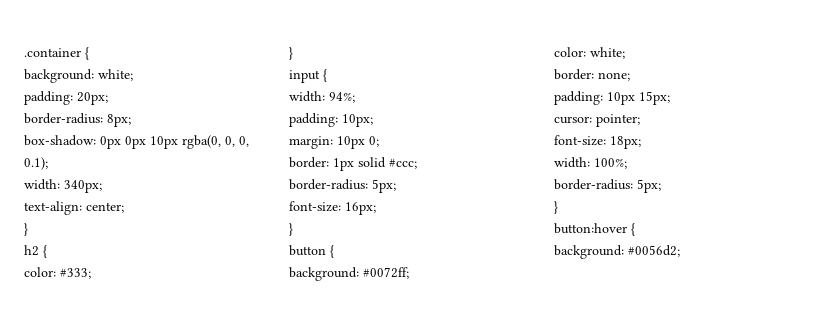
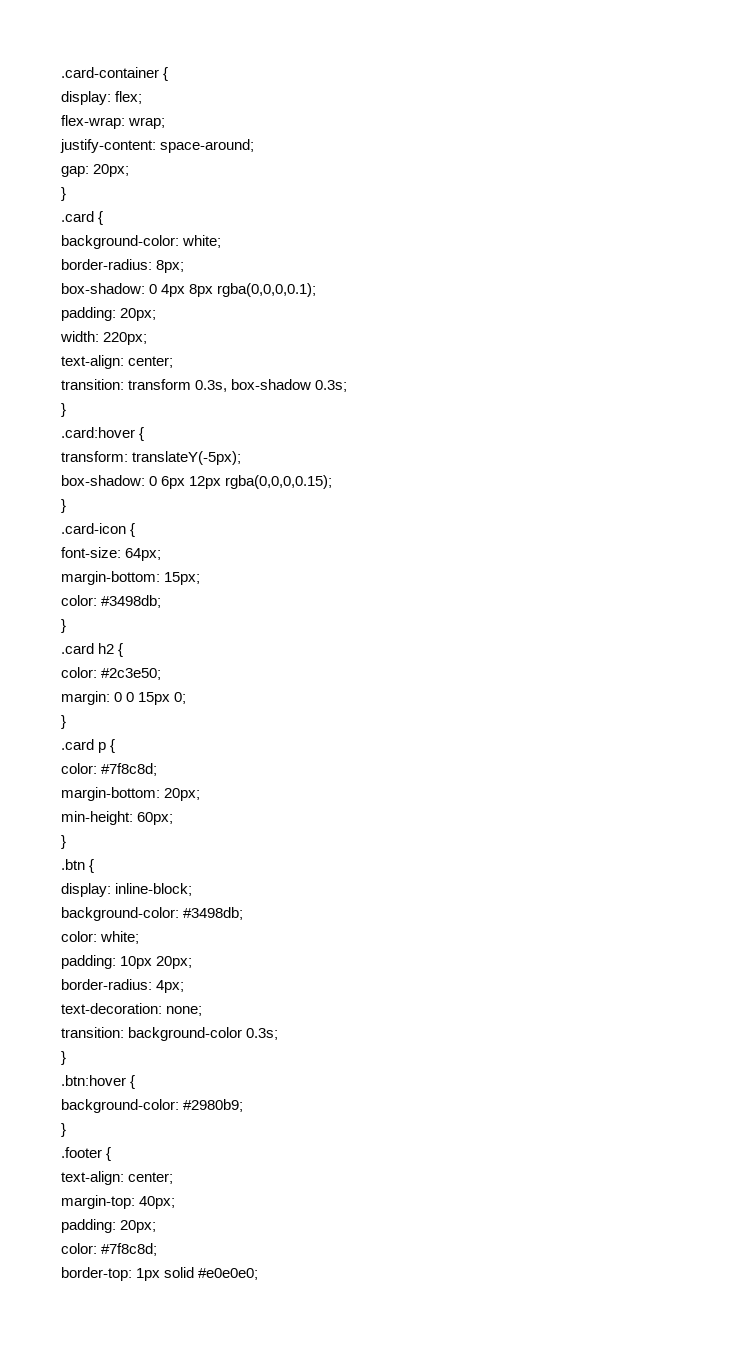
[24,47,89,60] [24,69,133,83] [24,91,108,105] .container { // background: white; // padding: 20px; -> [61,67,169,81] [61,91,143,105] [61,115,166,129] [60,139,255,153] [61,164,130,177] [61,187,66,201] [61,211,104,225] [61,235,222,249] .card-container { // display: flex; // flex-wrap: wrap; // justify-content: space-around; // gap: 20px; // } // .card { // background-color: white;
[100,135,249,149] [24,157,48,170] [24,179,102,193] [24,201,124,215] [24,223,28,236] [24,245,47,258] [24,267,91,279] [289,47,293,60] [289,69,327,83] [289,91,355,103] [289,113,373,127] [289,136,379,149] [289,157,417,171] [289,179,396,193] [289,201,376,215] [289,223,293,236] [289,245,334,258] [289,267,409,281] [554,47,625,59] [554,69,630,81] [554,91,670,105] [554,114,640,127] [554,135,641,149] [554,157,627,169] [554,179,661,193] [554,201,558,214] [554,223,635,236] [554,245,680,259] 0px 0px 10px rgba(0, 0, 0, 0.1); // width: 340px; // text-align: center; // } // h2 { // color: #333; // } // input { // width: 94%; // padding: 10px; // margin: 10px 0; // border: 1px solid #ccc; // border-radius: 5px; // font-size: 16px; // } // button { // background: #0072ff; // color: white; // border: none; // padding: 10px 15px; // cursor: pointer; // font-size: 18px; // width: 100%; // border-radius: 5px; // } // button:hover { // background: #0056d2; -> [149,283,317,297] [61,307,157,321] [60,331,148,345] [61,355,174,369] [61,379,348,392] [61,403,66,417] [61,427,145,441] [61,451,242,465] [61,475,333,489] [61,499,66,513] [61,523,136,537] [61,547,162,561] [61,571,201,585] [61,595,162,608] [61,619,66,633] [61,643,124,657] [61,667,162,680] [61,691,187,705] [61,715,66,729] [61,739,116,753] [61,763,158,776] [61,787,201,801] [61,811,174,825] [61,835,66,849] [61,859,95,873] [61,883,193,897] [61,907,244,921] [61,931,140,944] [61,955,193,969] [61,979,185,993] [61,1003,203,1016] [61,1027,279,1041] [61,1051,66,1065] [61,1075,136,1089] [61,1099,244,1113] [61,1123,66,1137] [61,1147,112,1161] [61,1171,174,1185] [61,1195,176,1209] [61,1219,157,1233] [61,1243,158,1256] [61,1267,259,1281] 0 4px 8px rgba(0,0,0,0.1); // padding: 20px; // width: 220px; // text-align: center; // transition: transform 0.3s, box-shadow 0.3s; // } // .card:hover { // transform: translateY(-5px); // box-shadow: 0 6px 12px rgba(0,0,0,0.15); // } // .card-icon { // font-size: 64px; // margin-bottom: 15px; // color: #3498db; // } // .card h2 { // color: #2c3e50; // margin: 0 0 15px 0; // } // .card p { // color: #7f8c8d; // margin-bottom: 20px; // min-height: 60px; // } // .btn { // display: inline-block; // background-color: #3498db; // color: white; // padding: 10px 20px; // border-radius: 4px; // text-decoration: none; // transition: background-color 0.3s; // } // .btn:hover { // background-color: #2980b9; // } // .footer { // text-align: center; // margin-top: 40px; // padding: 20px; // color: #7f8c8d; // border-top: 1px solid #e0e0e0;

